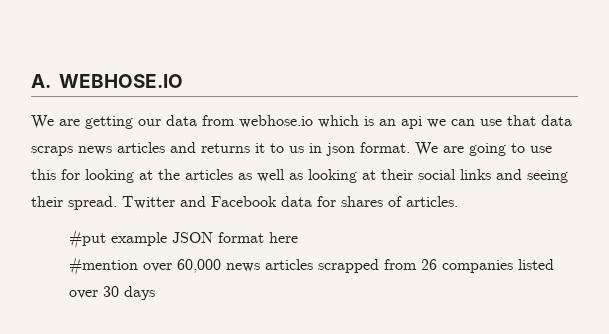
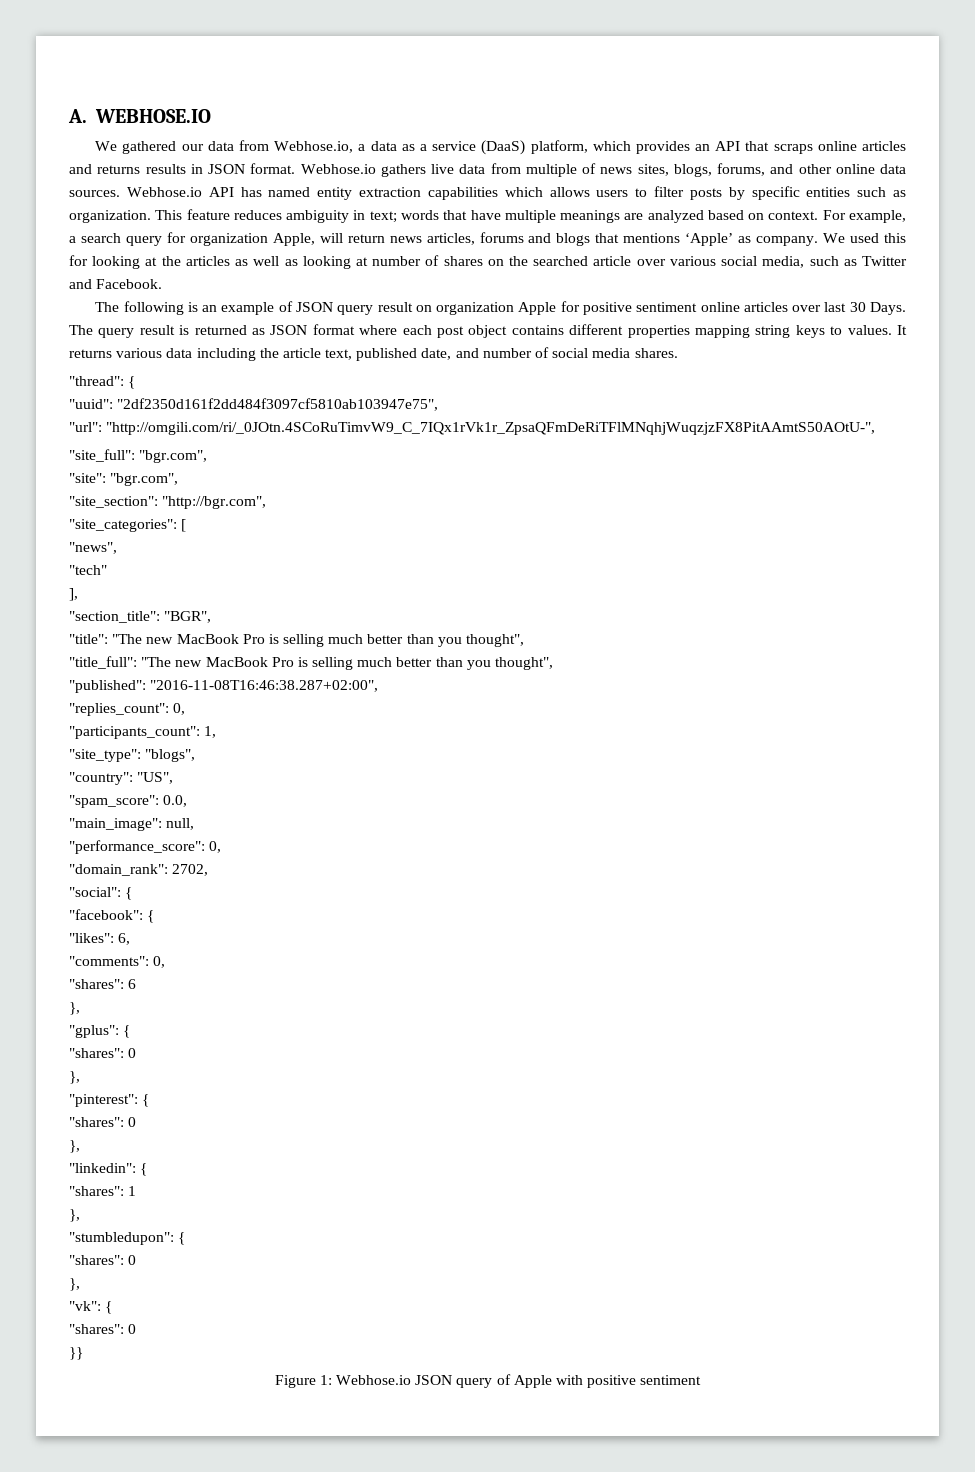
[59,116,133,129] are getting -> [122,141,177,154] gathered
[239,115,572,129] [31,142,552,156] webhose.io which is an api we can use that data scraps news articles and returns it to us in json format. We are going to use -> [274,140,906,155] [69,163,906,177] [69,186,907,200] [69,209,907,223] [69,232,880,246] Webhose.io, a data as a service (DaaS) platform, which provides an API that scraps online articles and returns results in JSON format. Webhose.io gathers live data from multiple of news sites, blogs, forums, and other online data sources. Webhose.io API has named entity extraction capabilities which allows users to filter posts by specific entities such as organization. This feature reduces ambiguity in text; words that have multiple meanings are analyzed based on context. For example, a search query for organization Apple, will return news articles, forums and blogs that mentions ‘Apple’ as company. We used
[381,169,568,183] [31,196,458,210] [69,229,299,249] [69,256,555,276] [69,286,156,300] their social links and seeing their spread. Twitter and Facebook data for shares of articles. // #put example JSON format here // #mention over 60,000 news articles scrapped from 26 companies listed over 30 days -> [372,255,908,268] [69,279,163,289] [95,301,907,315] [69,324,907,338] [69,347,678,361] [69,376,136,389] [69,398,439,411] [69,422,876,435] [69,449,208,463] [69,473,179,486] [69,496,267,509] [69,519,187,532] [69,542,117,554] [69,565,107,575] [69,588,78,601] [69,611,212,623] [69,634,525,647] [69,656,554,670] [69,680,379,693] [69,703,186,716] [69,726,217,739] [69,749,196,762] [69,772,174,785] [69,795,188,808] [69,818,195,831] [69,840,222,854] [69,864,209,876] [69,887,133,900] [69,909,155,923] [69,933,131,945] [69,956,166,968] [69,979,137,989] [69,1002,80,1015] [69,1025,131,1038] [69,1048,137,1058] [69,1071,80,1084] [69,1094,150,1107] [69,1117,137,1127] [69,1140,80,1153] [69,1163,148,1176] [69,1186,137,1196] [69,1209,80,1222] [69,1232,186,1245] [69,1255,137,1265] [69,1278,80,1291] [69,1301,113,1314] [69,1324,137,1334] [69,1347,83,1360] [274,1374,702,1388] number of shares on the searched article over various social media, such as Twitter and Facebook. // The following is an example of JSON query result on organization Apple for positive sentiment online articles over last 30 Days. The query result is returned as JSON format where each post object contains different properties mapping string keys to values. It returns various data including the article text, published date, and number of social media shares. // "thread": { // "uuid": "2df2350d161f2dd484f3097cf5810ab103947e75", // "url": "http://omgili.com/ri/_0JOtn.4SCoRuTimvW9_C_7IQx1rVk1r_ZpsaQFmDeRiTFlMNqhjWuqzjzFX8PitAAmtS50AOtU-", // "site_full": "bgr.com", // "site": "bgr.com", // "site_section": "http://bgr.com", // "site_categories": [ // "news", // "tech" // ], // "section_title": "BGR", // "title": "The new MacBook Pro is selling much better than you thought", // "title_full": "The new MacBook Pro is selling much better than you thought", // "published": "2016-11-08T16:46:38.287+02:00", // "replies_count": 0, // "participants_count": 1, // "site_type": "blogs", // "country": "US", // "spam_score": 0.0, // "main_image": null, // "performance_score": 0, // "domain_rank": 2702, // "social": { // "facebook": { // "likes": 6, // "comments": 0, // "shares": 6 // }, // "gplus": { // "shares": 0 // }, // "pinterest": { // "shares": 0 // }, // "linkedin": { // "shares": 1 // }, // "stumbledupon": { // "shares": 0 // }, // "vk": { // "shares": 0 // }} // Figure 1: Webhose.io JSON query of Apple with positive sentiment

